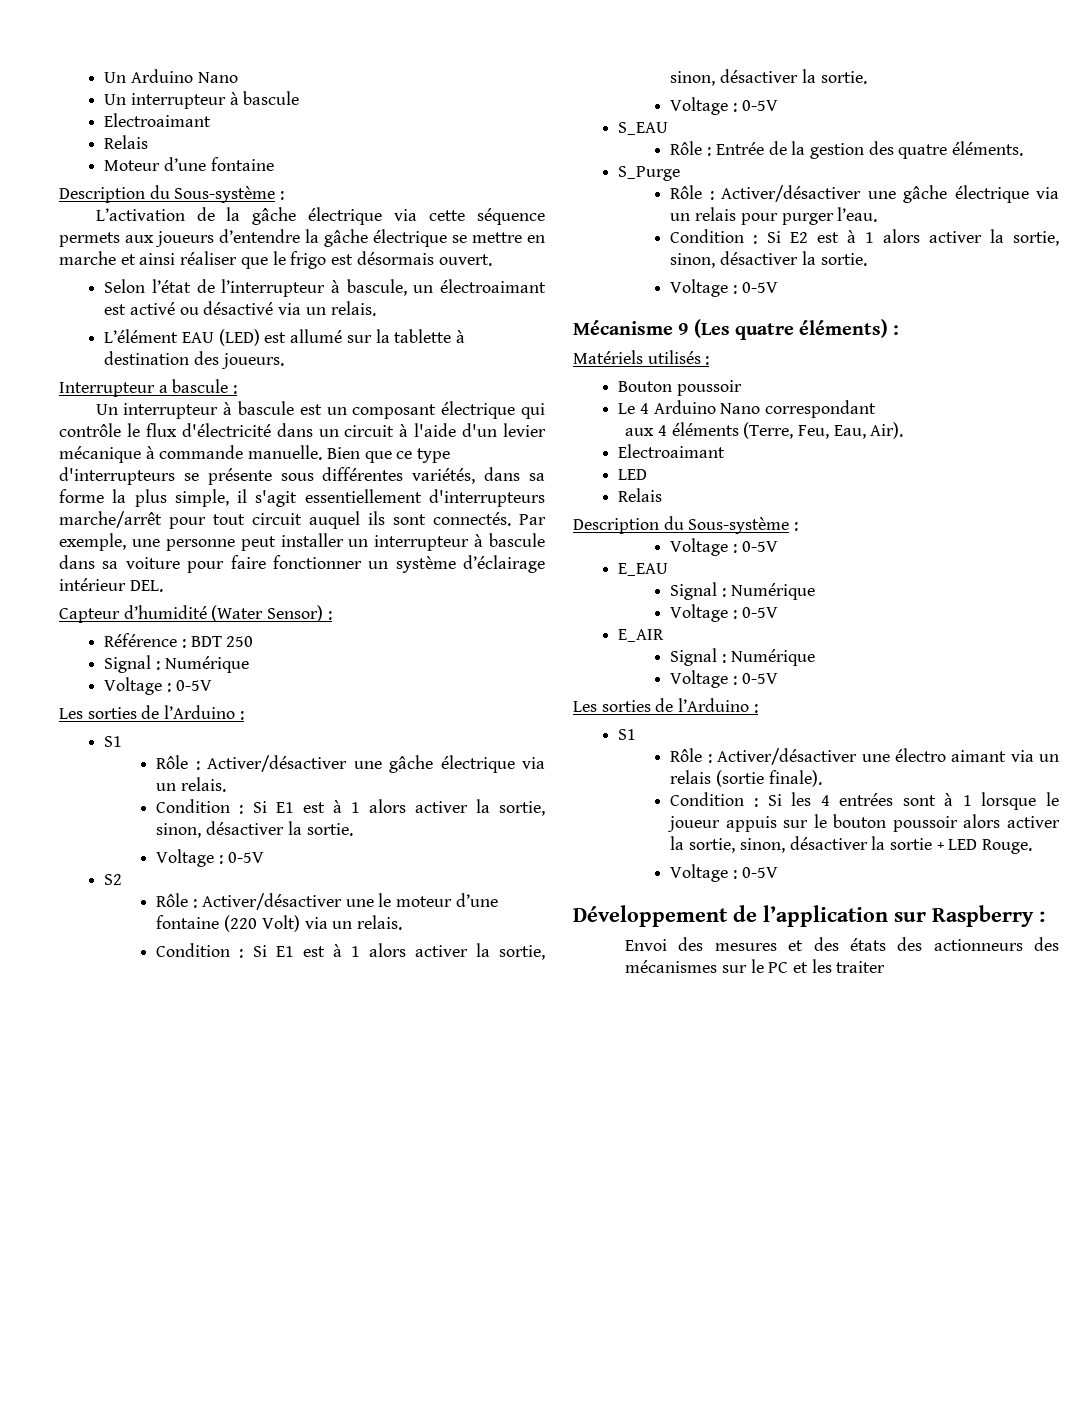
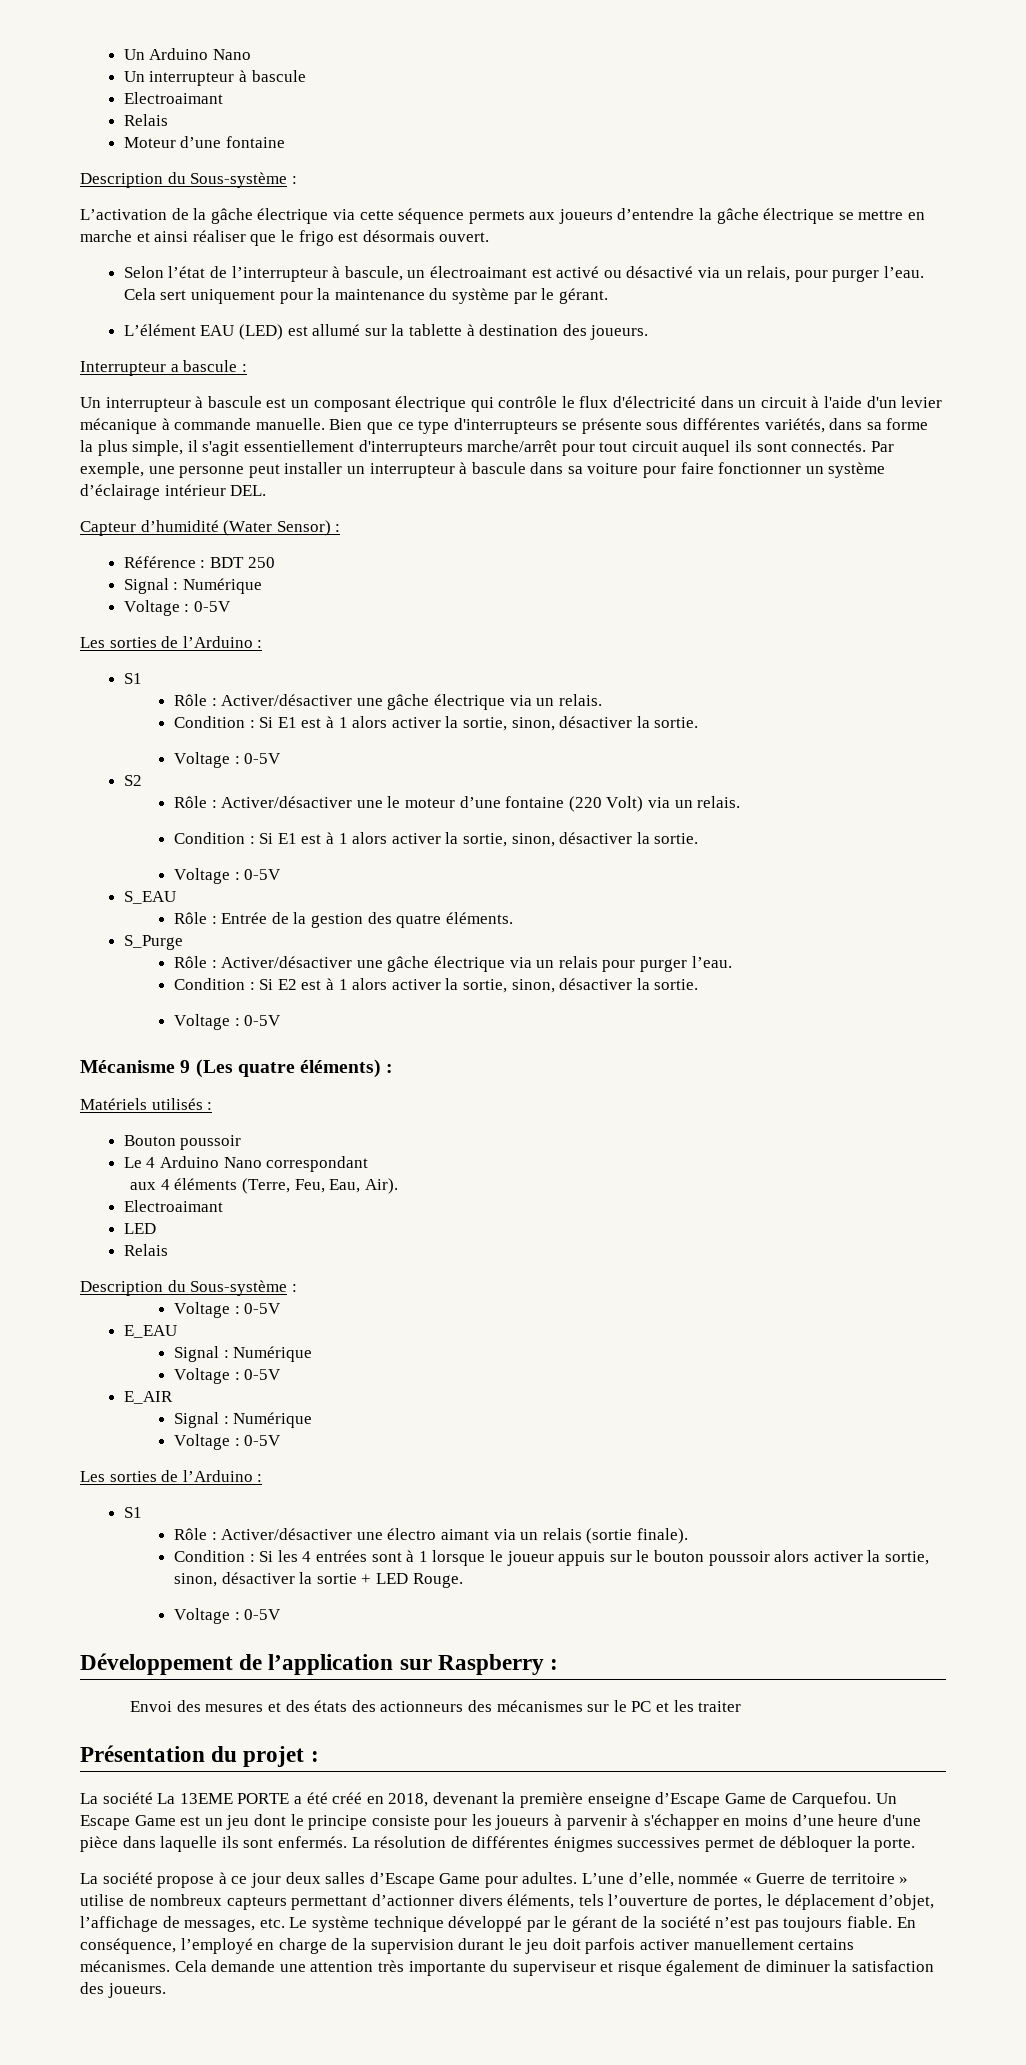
[330,301,376,316] relais. -> [747,266,924,282] [123,288,608,304] relais, pour purger l’eau. Cela sert uniquement pour la maintenance du système par le gérant.
(886, 967) none -> [80,1745,319,1767] [80,1792,897,1808] [80,1814,921,1830] [80,1836,916,1852] [80,1872,909,1888] [80,1894,935,1910] [80,1916,916,1932] [80,1938,855,1954] [80,1960,934,1976] [80,1982,166,1998] // Présentation du projet : // La société La 13EME PORTE a été créé en 2018, devenant la première enseigne d’Escape Game de Carquefou. Un Escape Game est un jeu dont le principe consiste pour les joueurs à parvenir à s'échapper en moins d’une heure d'une pièce dans laquelle ils sont enfermés. La résolution de différentes énigmes successives permet de débloquer la porte. // La société propose à ce jour deux salles d’Escape Game pour adultes. L’une d’elle, nommée « Guerre de territoire » utilise de nombreux capteurs permettant d’actionner divers éléments, tels l’ouverture de portes, le déplacement d’objet, l’affichage de messages, etc. Le système technique développé par le gérant de la société n’est pas toujours fiable. En conséquence, l’employé en charge de la supervision durant le jeu doit parfois activer manuellement certains mécanismes. Cela demande une attention très importante du superviseur et risque également de diminuer la satisfaction des joueurs.

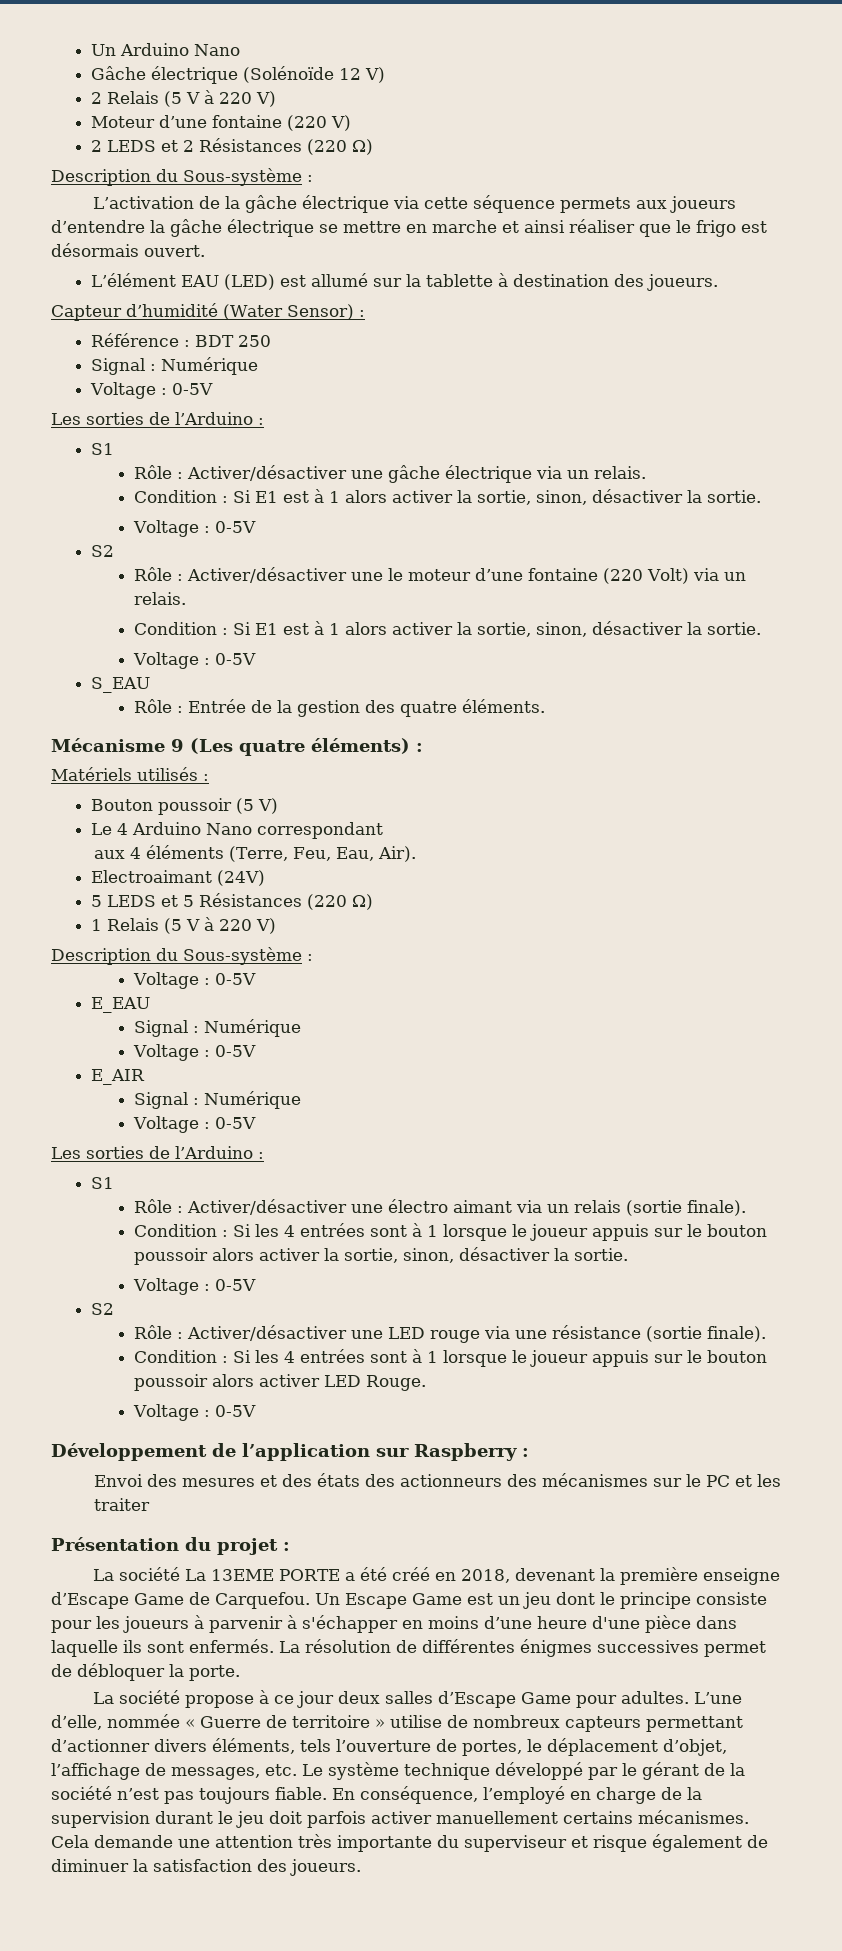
[123,70,306,86] [123,92,223,104] [123,114,168,126] [123,136,286,148] Un interrupteur à bascule // Electroaimant // Relais // Moteur d’une fontaine -> [90,66,385,84] [90,90,276,107] [90,115,351,131] [90,138,373,155] Gâche électrique (Solénoïde 12 V) // 2 Relais (5 V à 220 V) // Moteur d’une fontaine (220 V) // 2 LEDS et 2 Résistances (220 Ω)
[123,266,924,282] [123,288,608,304] // Selon l’état de l’interrupteur à bascule, un électroaimant est activé ou désactivé via un relais, pour purger l’eau. Cela sert uniquement pour la maintenance du système par le gérant. -> (205, 251) none
[80,360,247,376] [80,396,943,412] [80,418,929,434] [80,440,894,456] [80,462,886,478] [80,484,267,500] // Interrupteur a bascule : // Un interrupteur à bascule est un composant électrique qui contrôle le flux d'électricité dans un circuit à l'aide d'un levier mécanique à commande manuelle. Bien que ce type d'interrupteurs se présente sous différentes variétés, dans sa forme la plus simple, il s'agit essentiellement d'interrupteurs marche/arrêt pour tout circuit auquel ils sont connectés. Par exemple, une personne peut installer un interrupteur à bascule dans sa voiture pour faire fonctionner un système d’éclairage intérieur DEL. -> (718, 282) none
[123,935,183,950] [174,956,732,972] [174,978,699,993] [174,1014,282,1030] // S_Purge // Rôle : Activer/désactiver une gâche électrique via un relais pour purger l’eau. // Condition : Si E2 est à 1 alors activer la sortie, sinon, désactiver la sortie. // Voltage : 0-5V -> (545, 706) none
(242, 1142) none -> [235,798,278,814] (5 V)
[123,1223,156,1234] [123,1244,168,1256] // LED // Relais -> [216,870,265,886] [90,893,373,910] [90,917,276,934] (24V) // 5 LEDS et 5 Résistances (220 Ω) // 1 Relais (5 V à 220 V)
[316,1573,372,1584] sortie + -> [573,1248,628,1261] [132,1278,256,1295] [90,1303,114,1315] [133,1325,766,1343] [133,1349,767,1367] [133,1374,320,1391] sortie. // Voltage : 0-5V // S2 // Rôle : Activer/désactiver une LED rouge via une résistance (sortie finale). // Condition : Si les 4 entrées sont à 1 lorsque le joueur appuis sur le bouton poussoir alors activer

